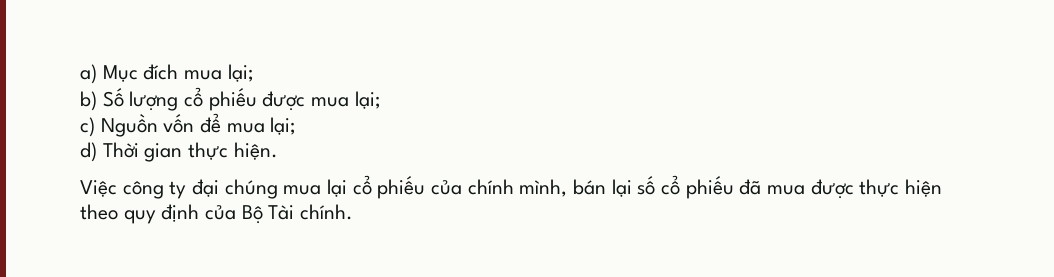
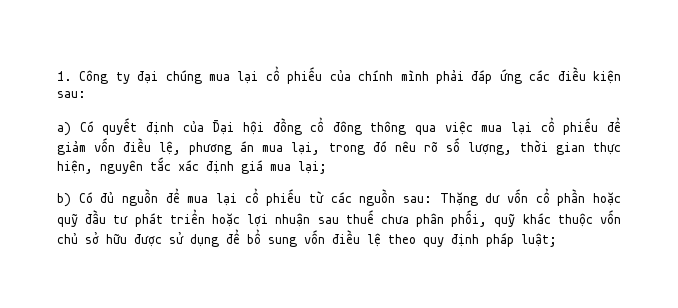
[80,64,254,84] [80,87,381,111] [80,113,297,137] [80,142,278,162] [80,180,164,199] a) Mục đích mua lại; // b) Số lượng cổ phiếu được mua lại; // c) Nguồn vốn để mua lại; // d) Thời gian thực hiện. // Việc công -> [57,70,109,84] 1. Công
[519,175,943,199] [80,204,354,224] mình, bán lại số cổ phiếu đã mua được thực hiện theo quy định của Bộ Tài chính. -> [400,67,622,84] [57,91,86,98] [57,117,621,136] [57,138,621,155] [57,157,327,174] [57,188,622,207] [57,209,621,227] [57,229,557,247] mình phải đáp ứng các điều kiện sau: // a) Có quyết định của Đại hội đồng cổ đông thông qua việc mua lại cổ phiếu để giảm vốn điều lệ, phương án mua lại, trong đó nêu rõ số lượng, thời gian thực hiện, nguyên tắc xác định giá mua lại; // b) Có đủ nguồn để mua lại cổ phiếu từ các nguồn sau: Thặng dư vốn cổ phần hoặc quỹ đầu tư phát triển hoặc lợi nhuận sau thuế chưa phân phối, quỹ khác thuộc vốn chủ sở hữu được sử dụng để bổ sung vốn điều lệ theo quy định pháp luật;

